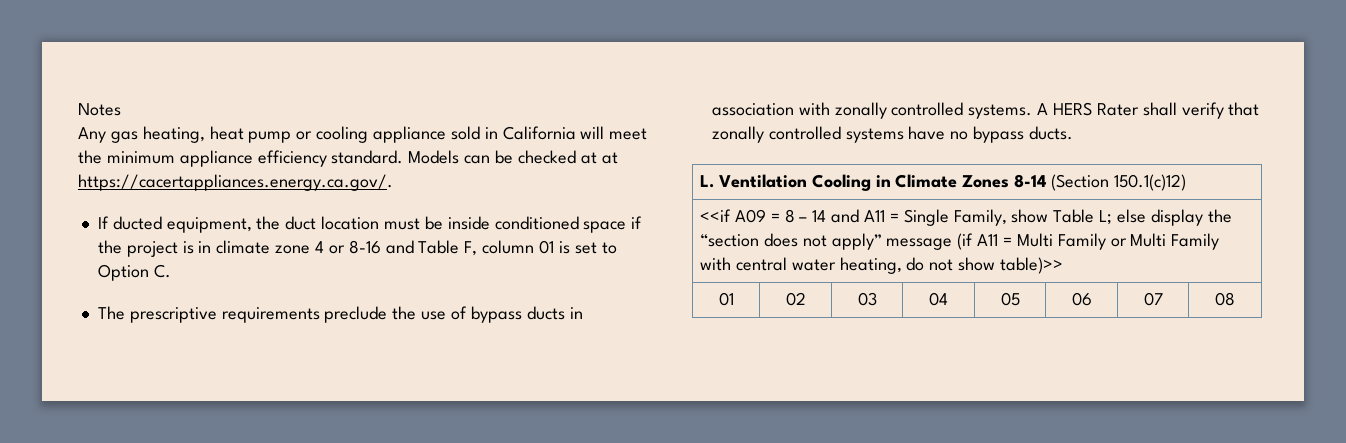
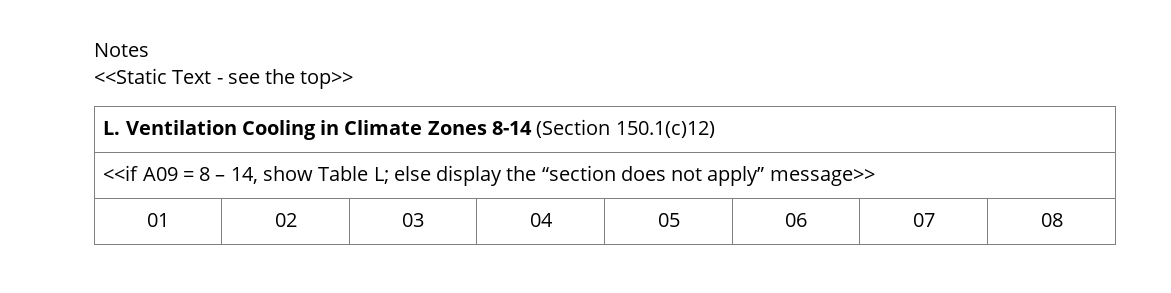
[78,126,648,143] [78,150,618,167] [78,174,393,191] [97,216,643,233] [97,240,617,257] [97,264,171,281] [97,306,583,323] [711,102,1260,119] [711,126,1073,143] Any gas heating, heat pump or cooling appliance sold in California will meet the minimum appliance efficiency standard. Models can be checked at at https://cacertappliances.energy.ca.gov/. // If ducted equipment, the duct location must be inside conditioned space if the project is in climate zone 4 or 8-16 and Table F, column 01 is set to Option C. // The prescriptive requirements preclude the use of bypass ducts in association with zonally controlled systems. A HERS Rater shall verify that zonally controlled systems have no bypass ducts. -> [94,68,354,89] <<Static Text - see the top>>
[812,209,1007,226] 14 and A11 = Single Family, -> [230,167,258,184] 14,
[886,233,1220,250] [700,257,1064,274] message (if A11 = Multi Family or Multi Family with central water heating, do not show table)>> -> [769,169,875,186] message>>

